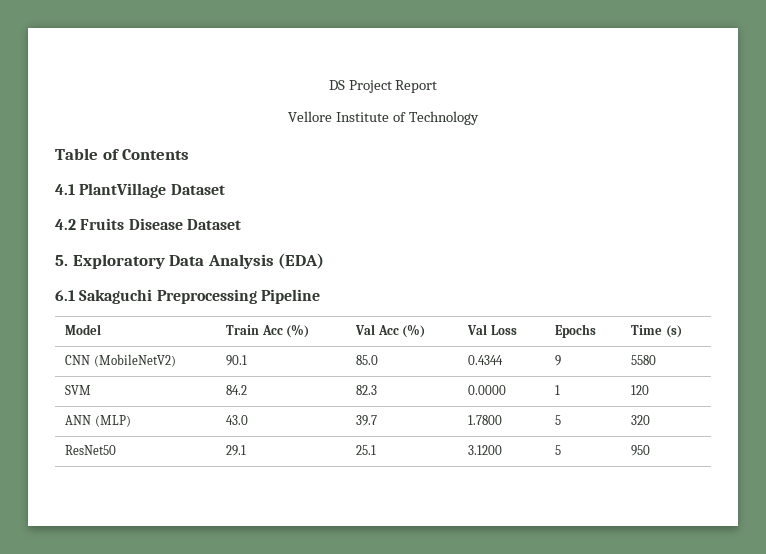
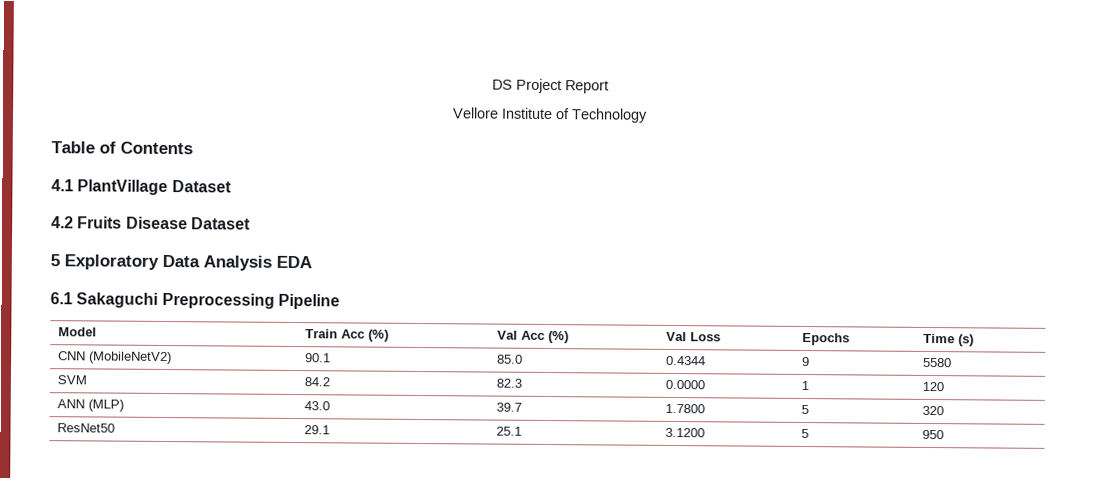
[55,255,68,266] 5. -> [50,254,60,267] 5
[278,253,325,269] (EDA) -> [276,255,312,269] EDA

